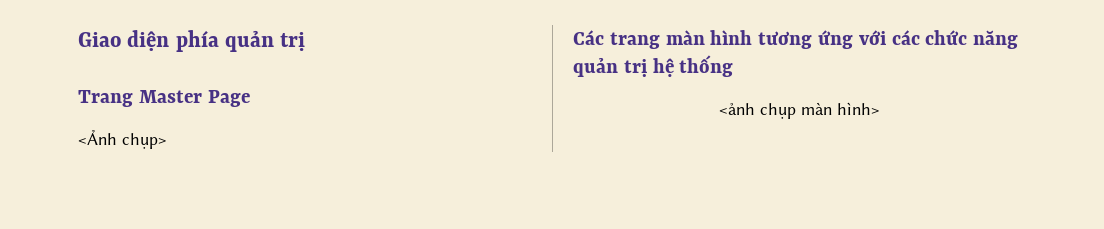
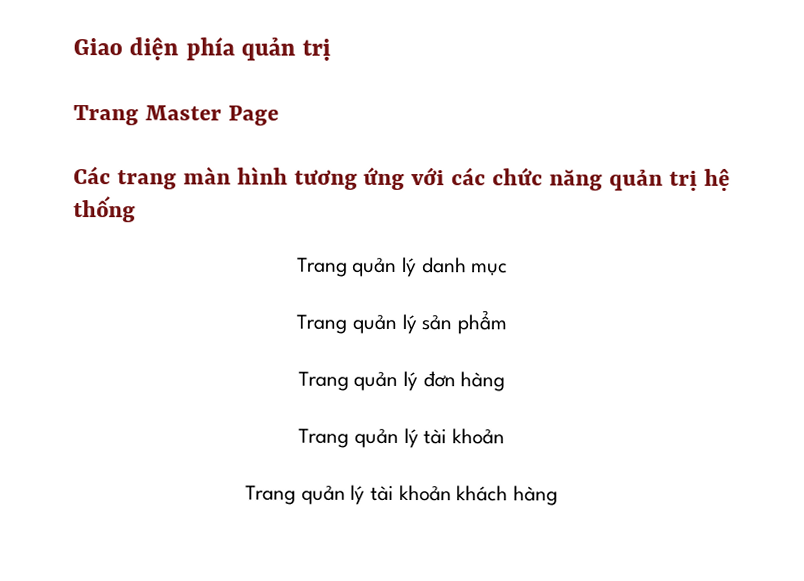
[78,130,167,149] // <Ảnh chụp> -> (279, 115) none
[719,102,880,119] <ảnh chụp màn hình> -> [296,257,509,278] [296,310,507,335] [297,371,506,392] [298,428,505,449] [244,484,559,506] Trang quản lý danh mục // Trang quản lý sản phẩm // Trang quản lý đơn hàng // Trang quản lý tài khoản // Trang quản lý tài khoản khách hàng

